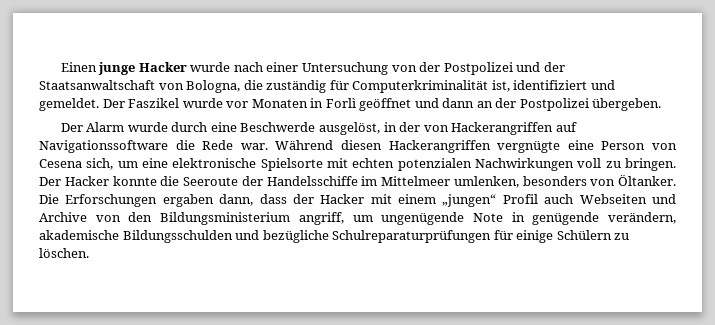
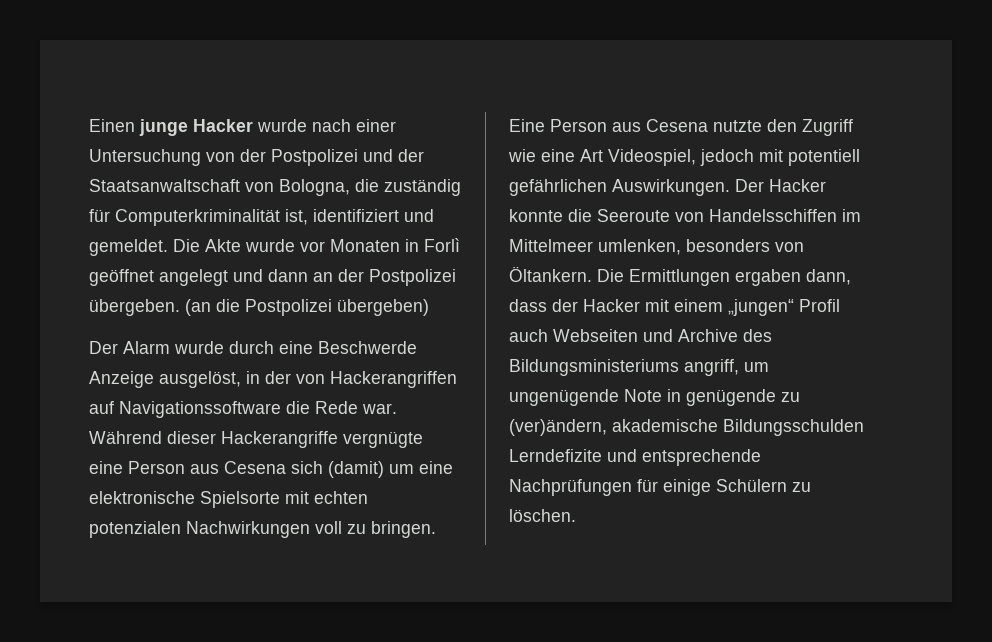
[102,98,180,108] Der Faszikel -> [173,239,241,252] Die Akte
(412, 104) none -> [159,269,228,286] angelegt
(662, 104) none -> [185,299,429,316] (an die Postpolizei übergeben)
(316, 127) none -> [89,371,154,388] Anzeige
[341,140,491,153] diesen Hackerangriffen -> [167,431,338,448] dieser Hackerangriffe
[652,143,678,150] [39,158,114,170] von Cesena sich, -> [190,461,384,478] aus Cesena sich (damit)
(677, 164) none -> [509,119,853,136] [508,149,860,166] [509,179,730,196] Eine Person aus Cesena nutzte den Zugriff wie eine Art Videospiel, jedoch mit potentiell gefährlichen Auswirkungen.
[241,176,358,186] der Handelsschiffe -> [675,209,837,222] von Handelsschiffen
[618,175,676,186] [39,194,158,207] Öltanker. Die Erforschungen -> [509,266,730,286] Öltankern. Die Ermittlungen
[95,212,291,225] von den Bildungsministerium -> [743,329,772,342] [509,359,679,376] des Bildungsministeriums
[608,212,676,224] [39,230,492,243] verändern, akademische Bildungsschulden und bezügliche Schulreparaturprüfungen -> [781,392,800,402] [509,419,864,436] [509,449,761,466] [509,479,632,496] zu (ver)ändern, akademische Bildungsschulden Lerndefizite und entsprechende Nachprüfungen

